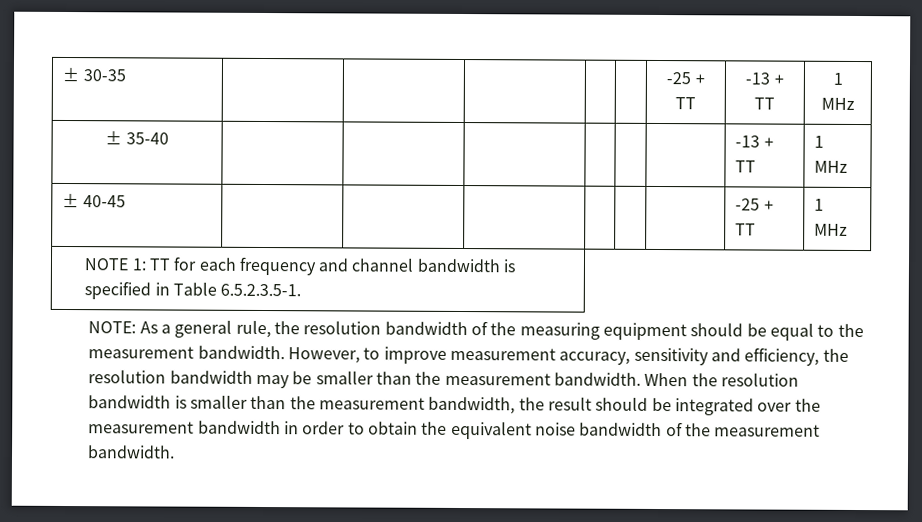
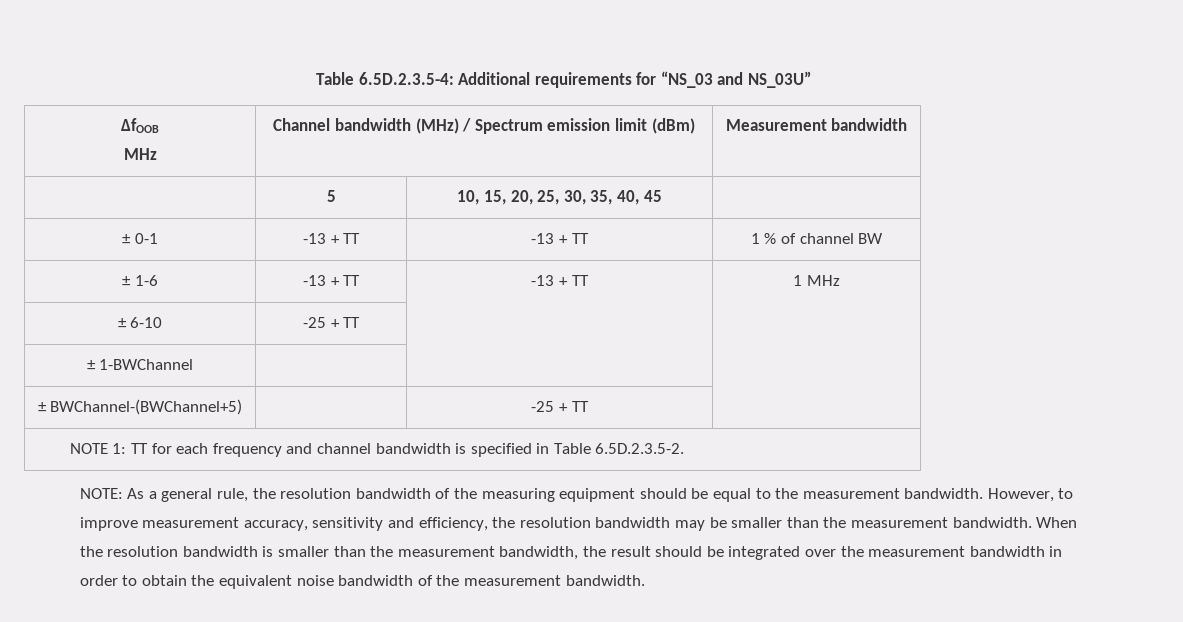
[62,66,126,83] [666,72,692,85] ± 30-35 | | | | | | -25 -> [315,71,812,88] [121,118,159,133] [123,148,157,160] [273,118,695,134] [725,118,908,131] [326,190,336,202] [457,190,662,205] [122,233,158,244] [302,233,361,244] [531,233,589,244] [750,233,884,244] [122,275,158,286] [302,275,326,286] Table 6.5D.2.3.5-4: Additional requirements for “NS_03 and NS_03U” // ΔfOOB // MHz | Channel bandwidth (MHz) / Spectrum emission limit (dBm) | Measurement bandwidth // | 5 | 10, 15, 20, 25, 30, 35, 40, 45 | // ± 0-1 | -13 + TT | -13 + TT | 1 % of channel BW // ± 1-6 | -13
[125,132,169,145] [735,135,774,148] [735,160,757,173] [814,135,825,148] [814,160,849,173] [62,192,126,209] [735,198,774,211] [735,223,757,236] [814,198,825,211] [814,223,849,236] 35-40 | | | | | | | -13 + TT | 1 MHz // ± 40-45 | | | | | | | -25 + TT | 1 MHz -> [130,317,163,328] [302,317,361,328] [86,359,194,370] [37,399,243,415] [531,401,589,412] 6-10 | -25 + TT | | // ± 1-BWChannel | | | // ± BWChannel-(BWChannel+5) | | -25 + TT |
[220,283,302,297] 6.5.2.3.5-1. -> [595,443,685,454] 6.5D.2.3.5-2.

